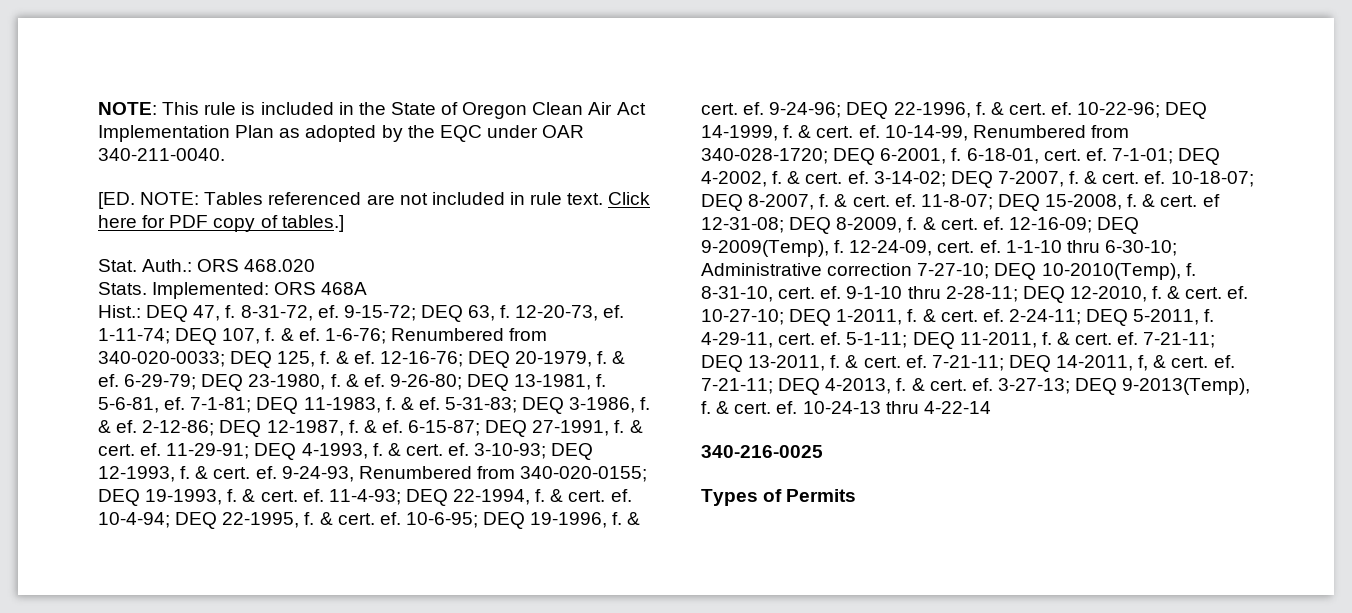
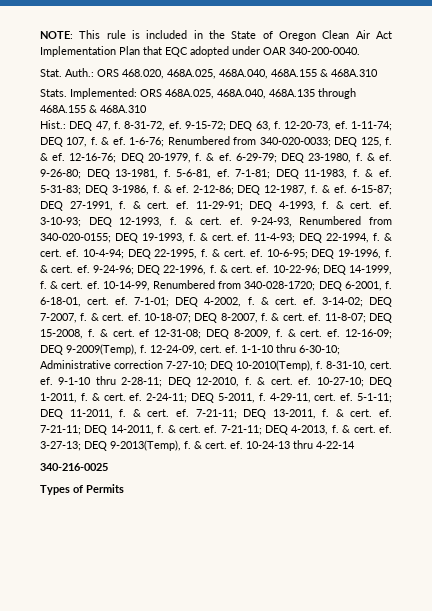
[279,125,585,142] [98,148,225,161] [98,192,651,209] [98,215,344,232] [98,259,316,272] [98,282,368,299] as adopted by the EQC under OAR 340-211-0040. // [ED. NOTE: Tables referenced are not included in rule text. Click here for PDF copy of tables.] // Stat. Auth.: ORS 468.020 // Stats. Implemented: ORS 468A -> [143,46,360,57] [40,68,378,79] [40,88,356,99] [40,105,147,113] that EQC adopted under OAR 340-200-0040. // Stat. Auth.: ORS 468.020, 468A.025, 468A.040, 468A.155 & 468A.310 // Stats. Implemented: ORS 468A.025, 468A.040, 468A.135 through 468A.155 & 468A.310
[1138,355,1149,371] f, -> [157,425,165,433] f.

